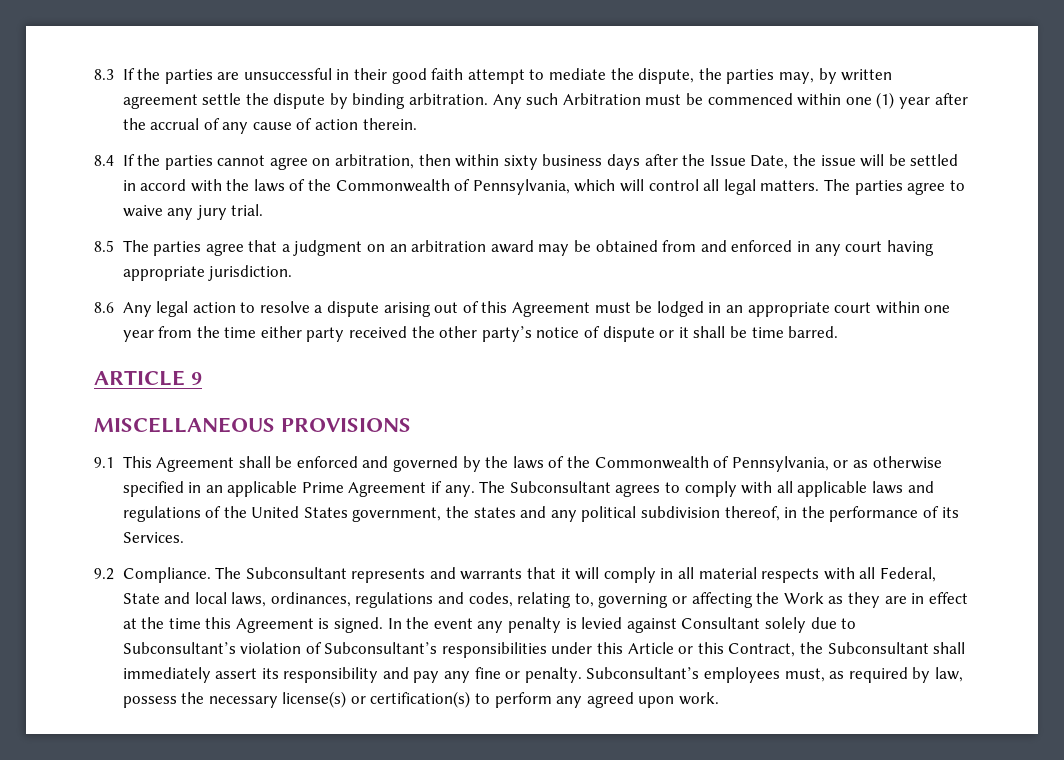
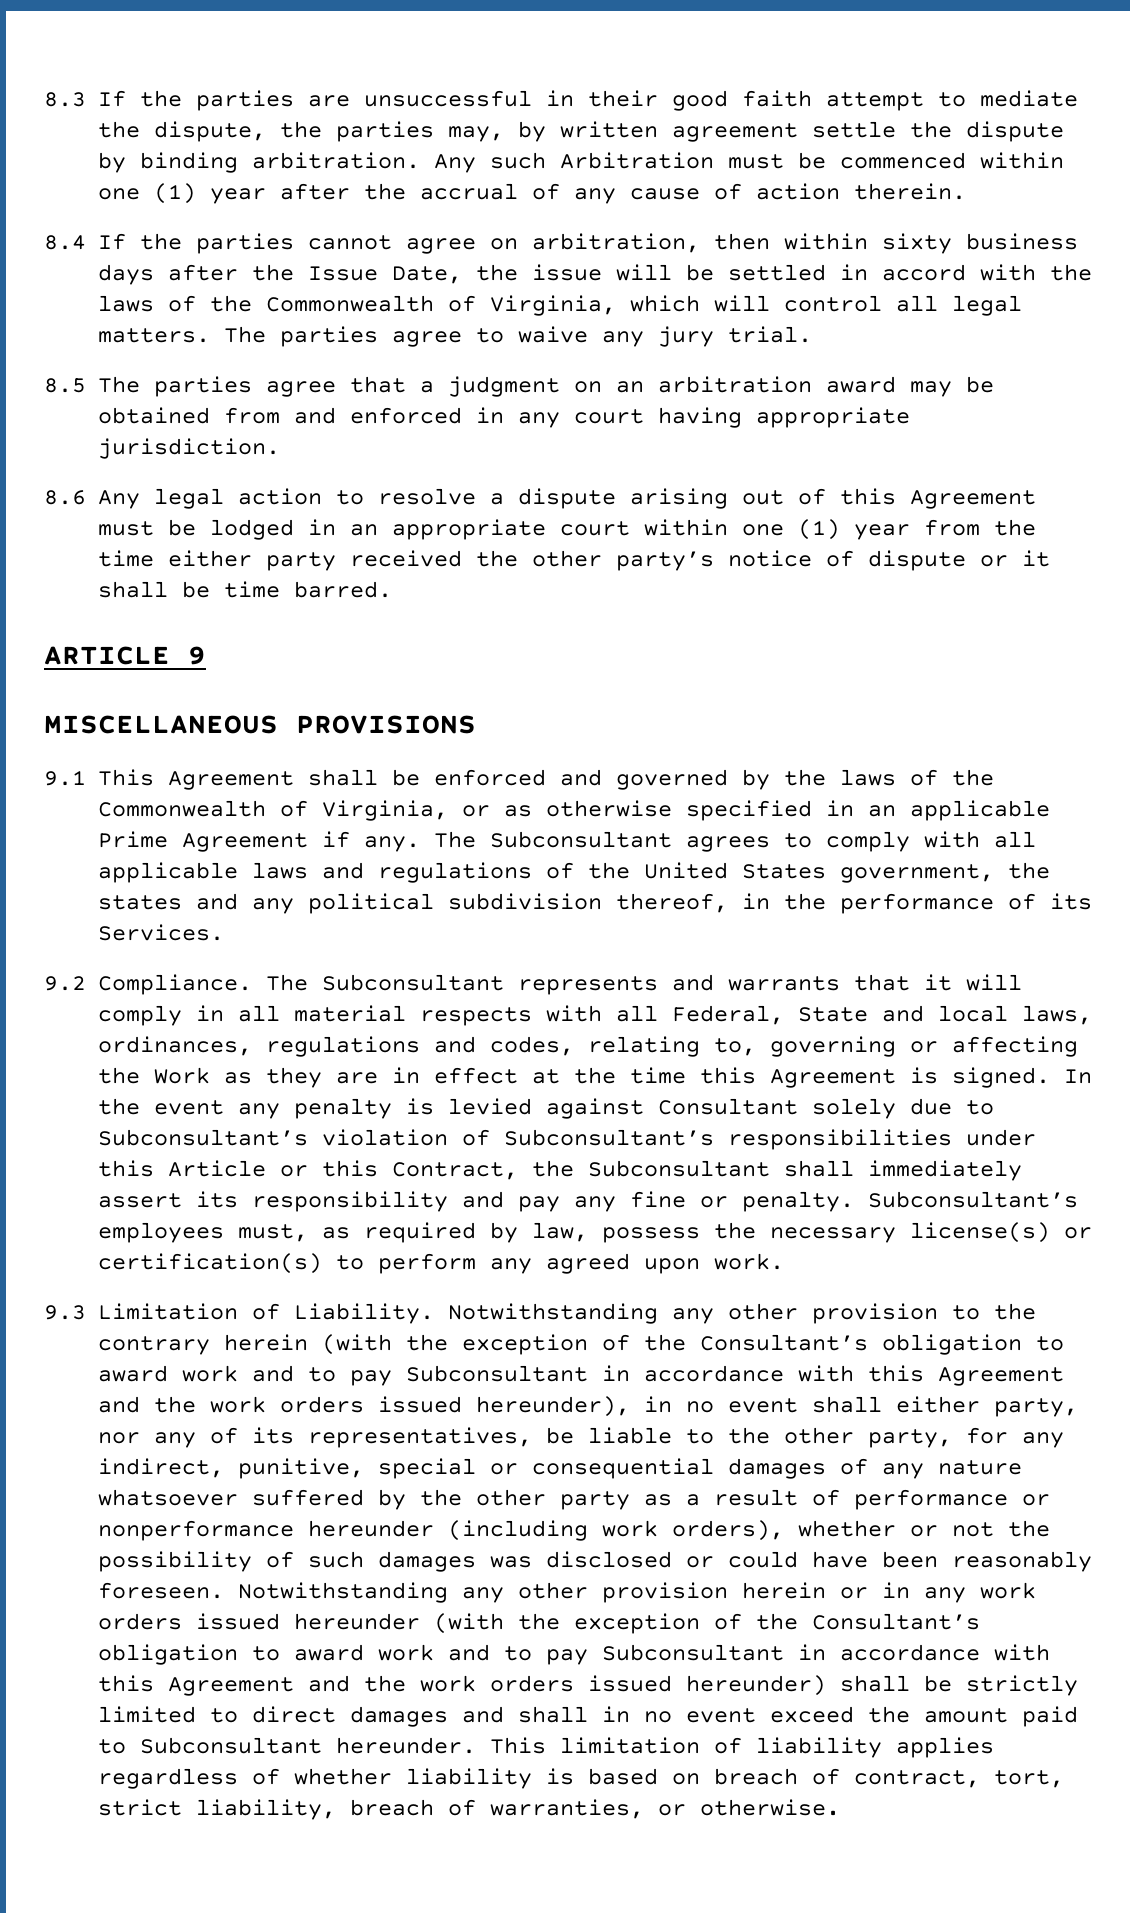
[472,179,570,195] Pennsylvania, -> [489,295,616,316] Virginia,
(951, 309) none -> [797,519,840,540] (1)
[731,456,829,472] Pennsylvania, -> [321,800,448,821] Virginia,
(719, 698) none -> [44,1303,1036,1324] [97,1334,1064,1355] [97,1365,1064,1386] [97,1396,1078,1417] [97,1427,1064,1448] [97,1458,1022,1479] [97,1489,1050,1510] [97,1520,1050,1541] [97,1551,1092,1572] [97,1582,1036,1603] [97,1613,980,1634] [97,1644,1050,1665] [97,1675,1078,1696] [97,1706,1078,1727] [97,1737,994,1758] [97,1768,1064,1789] [97,1799,840,1820] // 9.3 Limitation of Liability. Notwithstanding any other provision to the contrary herein (with the exception of the Consultant’s obligation to award work and to pay Subconsultant in accordance with this Agreement and the work orders issued hereunder), in no event shall either party, nor any of its representatives, be liable to the other party, for any indirect, punitive, special or consequential damages of any nature whatsoever suffered by the other party as a result of performance or nonperformance hereunder (including work orders), whether or not the possibility of such damages was disclosed or could have been reasonably foreseen. Notwithstanding any other provision herein or in any work orders issued hereunder (with the exception of the Consultant’s obligation to award work and to pay Subconsultant in accordance with this Agreement and the work orders issued hereunder) shall be strictly limited to direct damages and shall in no event exceed the amount paid to Subconsultant hereunder. This limitation of liability applies regardless of whether liability is based on breach of contract, tort, strict liability, breach of warranties, or otherwise.

